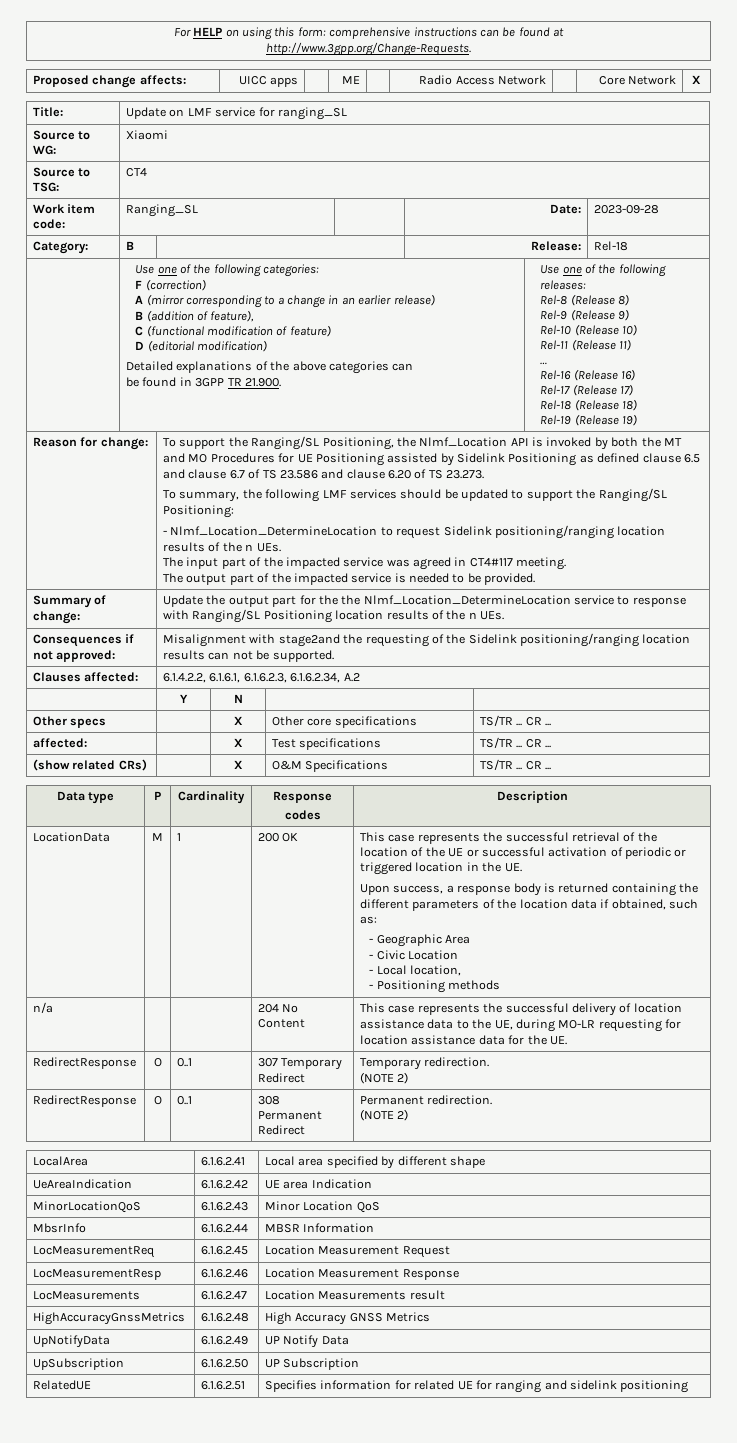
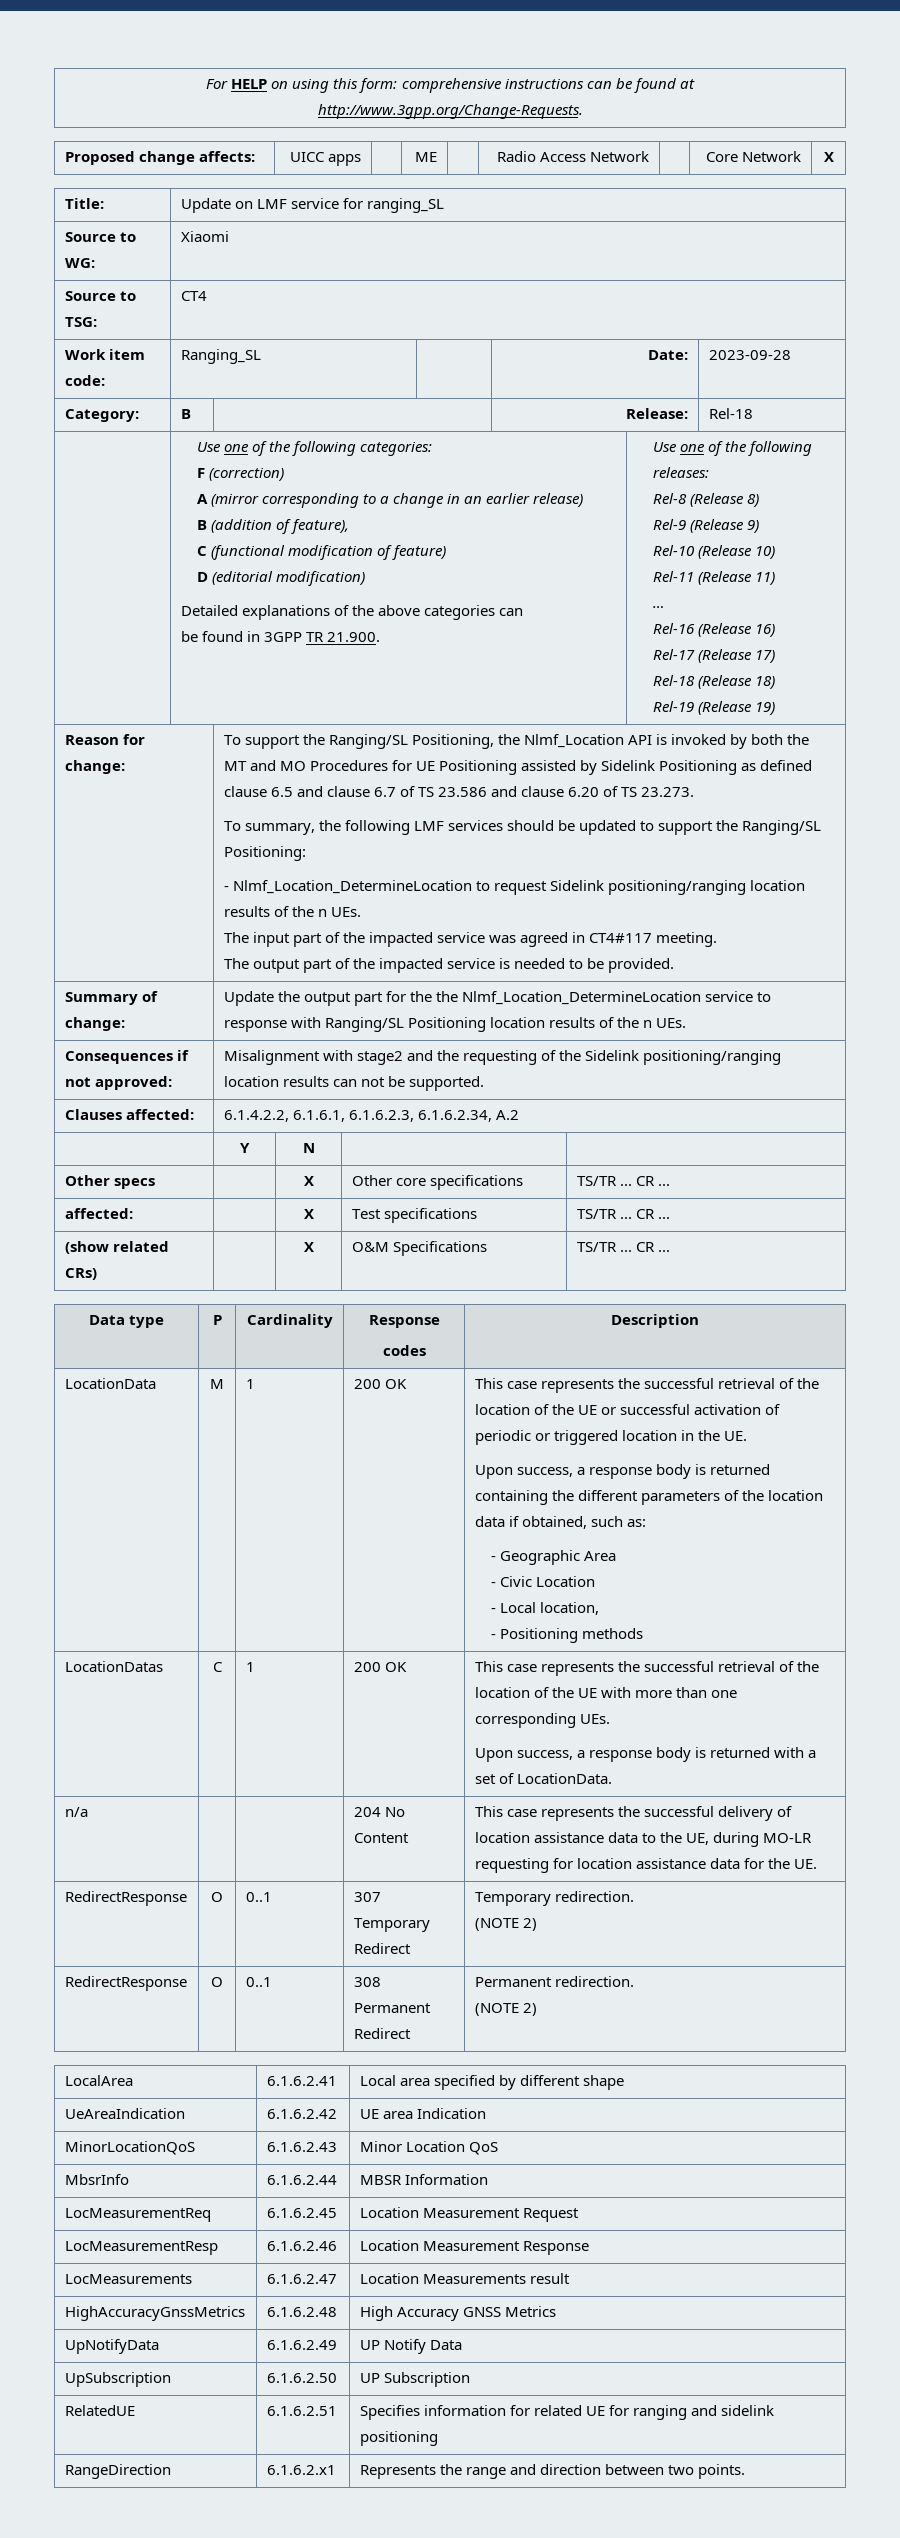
[278,634,340,647] stage2and -> [356,1050,433,1065] stage2 and
(500, 985) none -> [64,1661,163,1672] [212,1662,223,1672] [245,1662,255,1672] [353,1662,407,1672] [474,1661,820,1676] [474,1687,738,1698] [474,1713,610,1728] [474,1747,817,1762] [474,1773,612,1784] // LocationDatas | C | 1 | 200 OK | This case represents the successful retrieval of the location of the UE with more than one corresponding UEs. // Upon success, a response body is returned with a set of LocationData.
(689, 1386) none -> [64,2464,171,2479] [266,2465,336,2475] [359,2464,746,2479] // RangeDirection | 6.1.6.2.x1 | Represents the range and direction between two points.

